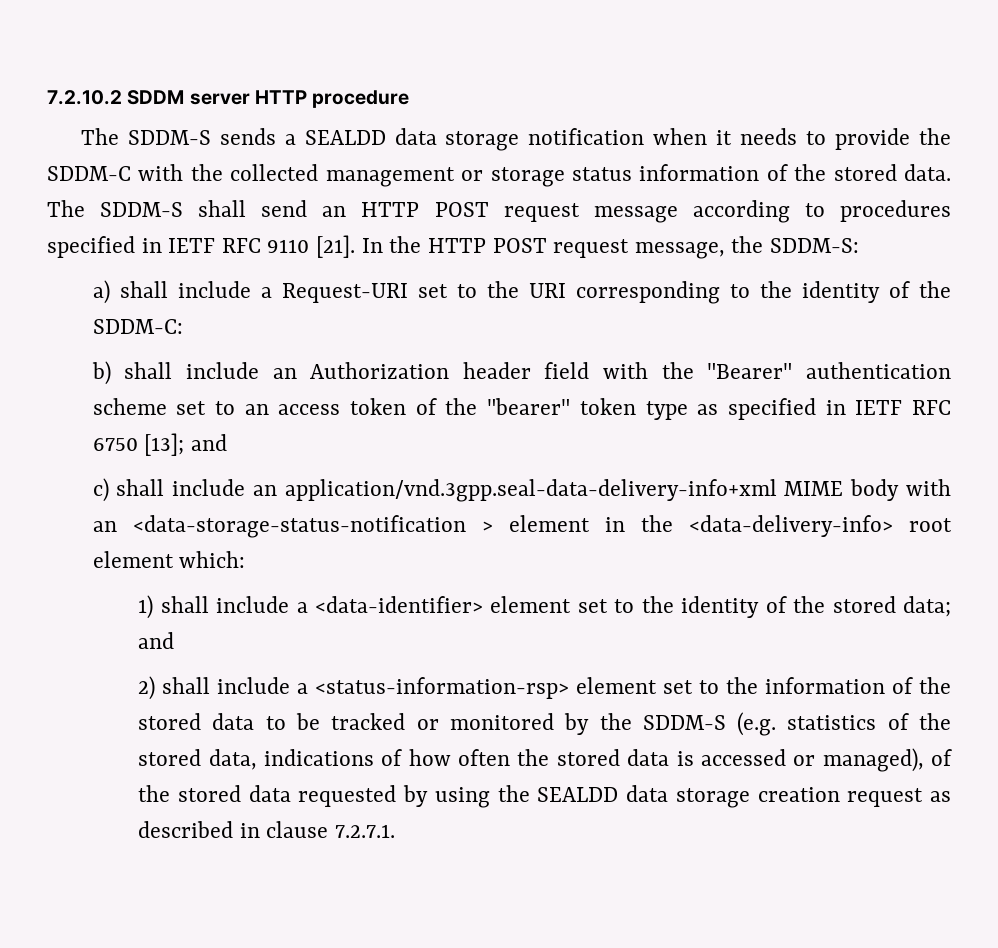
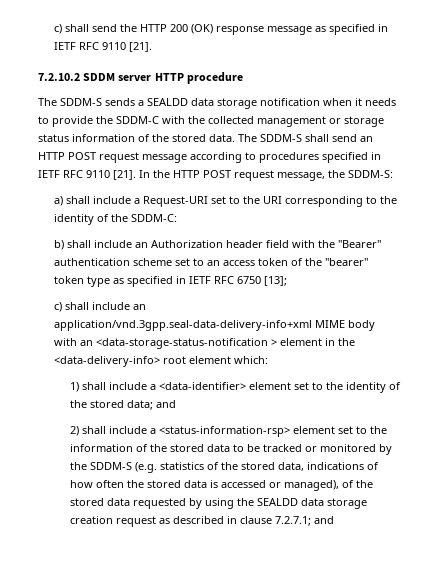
(47, 97) none -> [53,24,388,35] [53,42,152,52] c) shall send the HTTP 200 (OK) response message as specified in IETF RFC 9110 [21]. //
[190,434,227,451] and -> (287, 281) none
[335,824,396,838] 7.2.7.1. -> [274,516,334,526] 7.2.7.1; and

